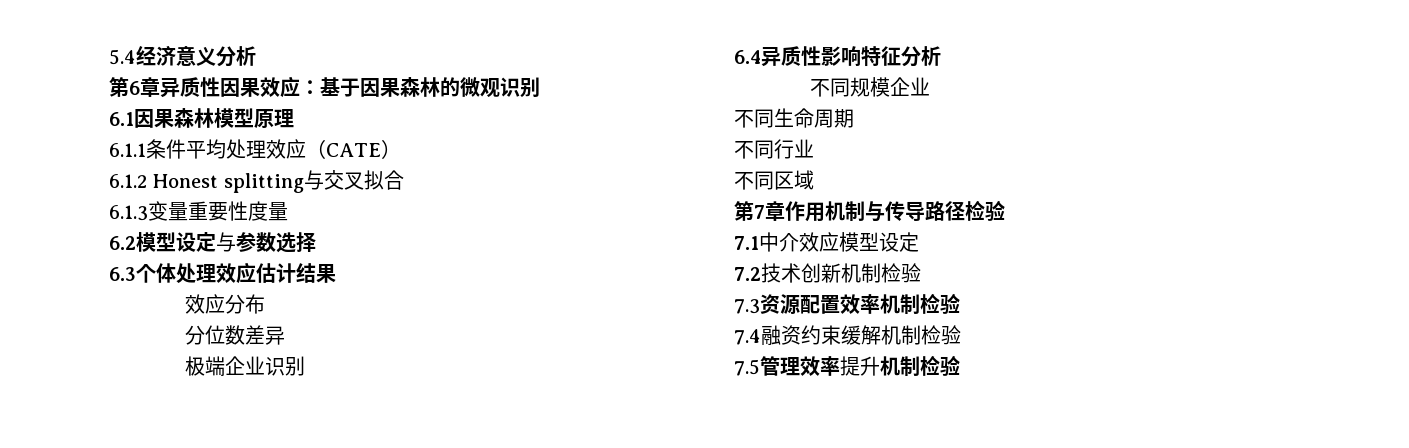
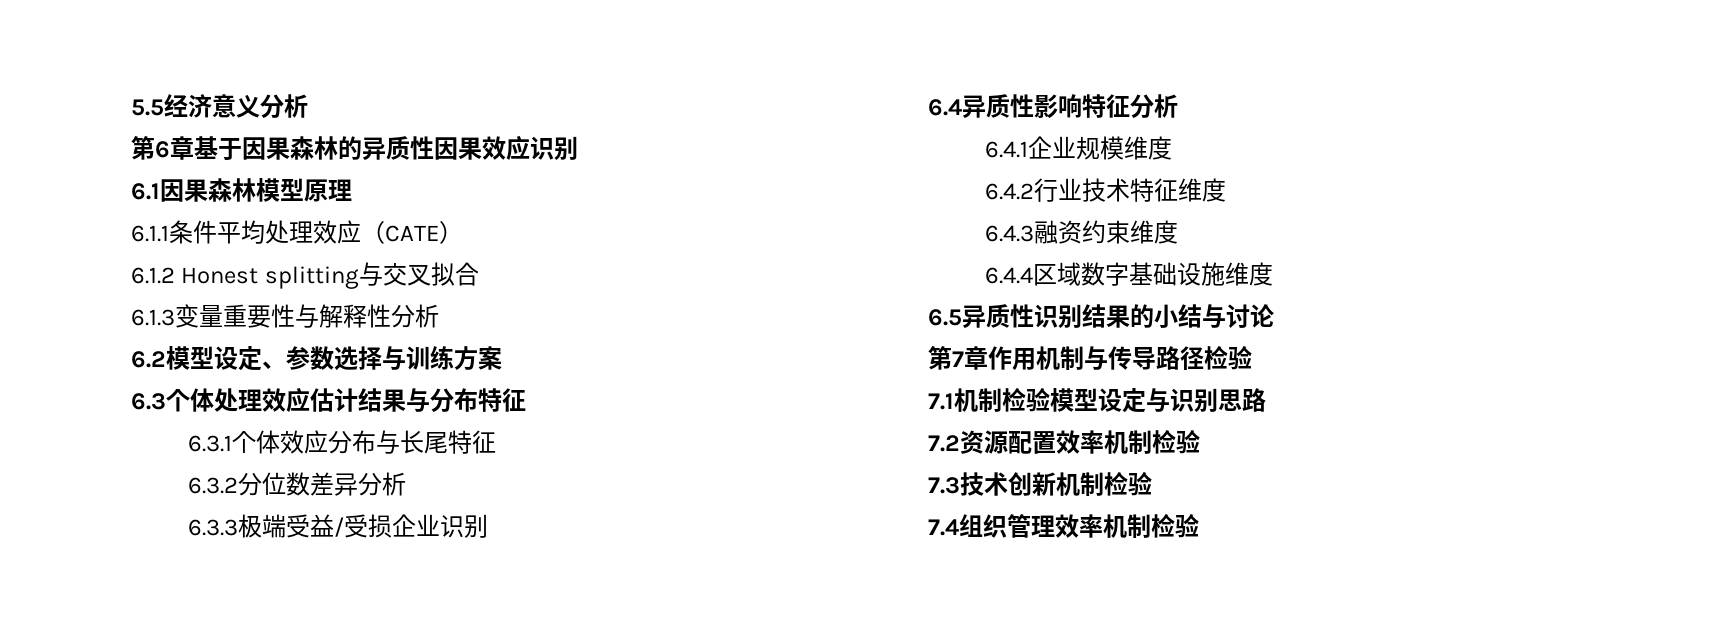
[109,49,136,65] 5.4 -> [131,99,164,116] 5.5
[160,76,500,98] 异质性因果效应：基于因果森林的微观 -> [194,136,530,160] 基于因果森林的异质性因果效应
[248,201,288,221] 度量 -> [295,304,439,328] 与解释性分析
[216,232,236,252] 与 -> [262,361,286,369] 、
(316, 242) none -> [382,346,502,370] 与训练方案
(336, 273) // -> [406,388,526,413] [188,430,281,454] 与分布特征 // 6.3.1个体
(266, 304) // -> [376,430,497,454] [188,477,239,494] 与长尾特征 // 6.3.2
[185,356,226,376] // 极端 -> [358,472,407,496] [188,514,393,538] 分析 // 6.3.3极端受益/受损
[810,77,931,97] [734,108,854,128] [734,139,814,159] [734,170,814,190] 不同规模企业 // 不同生命周期 // 不同行业 // 不同区域 -> [985,136,1173,160] [985,178,1227,202] [985,220,1179,244] [985,262,1274,286] [928,304,1274,328] 6.4.1企业规模维度 // 6.4.2行业技术特征维度 // 6.4.3融资约束维度 // 6.4.4区域数字基础设施维度 // 6.5异质性识别结果的小结与讨论
[758,232,919,252] 中介效应模型设定 -> [954,387,1266,413] 机制检验模型设定与识别思路
[760,263,921,283] [734,299,760,314] 技术创新机制检验 // 7.3 -> (960, 443) none
[734,325,961,345] [734,359,760,376] 7.4融资约束缓解机制检验 // 7.5 -> [928,471,1152,496] [928,514,1007,538] 7.3技术创新机制检验 // 7.4组织
[840,356,880,376] 提升 -> (1103, 526) none

